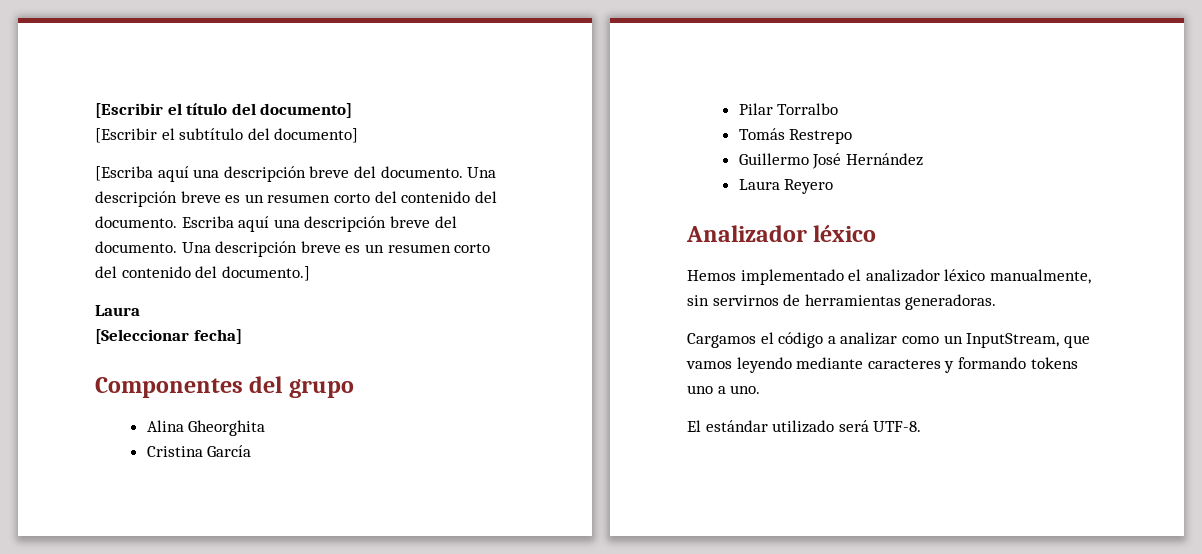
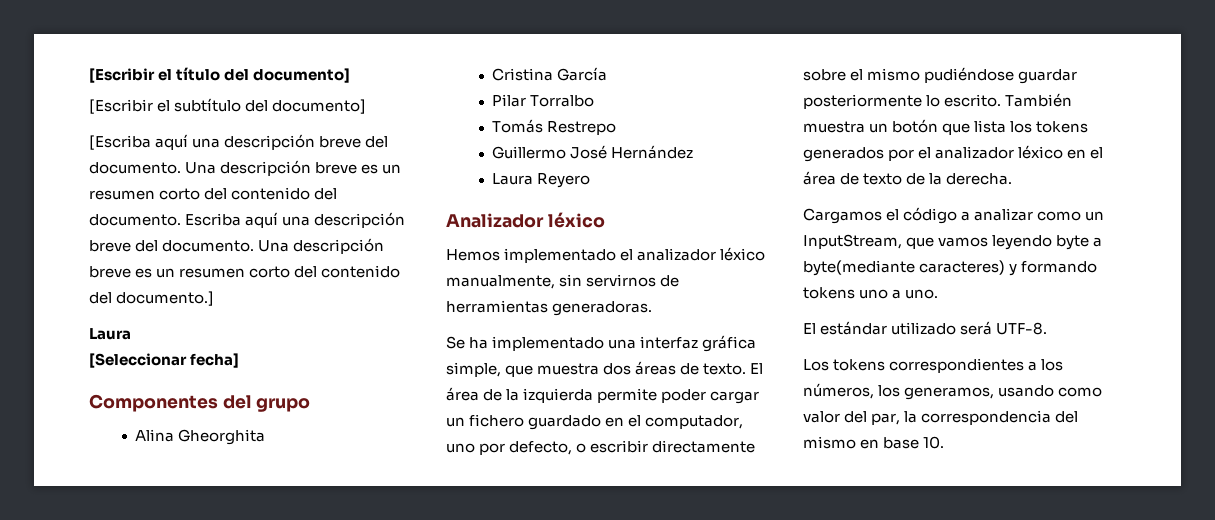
(997, 302) none -> [446,335,757,352] [446,361,764,377] [446,387,760,404] [446,414,744,430] [446,440,756,455] [803,67,1078,84] [803,93,1073,109] [803,119,1089,135] [803,145,1104,162] [803,171,1013,185] // Se ha implementado una interfaz gráfica simple, que muestra dos áreas de texto. El área de la izquierda permite poder cargar un fichero guardado en el computador, uno por defecto, o escribir directamente sobre el mismo pudiéndose guardar posteriormente lo escrito. También muestra un botón que lista los tokens generados por el analizador léxico en el área de texto de la derecha.
[796,357,941,369] mediante caracteres -> [1056,235,1103,250] [803,260,1006,276] byte a byte(mediante caracteres)
(922, 426) none -> [803,358,1064,373] [803,383,1103,400] [803,410,1079,425] [803,436,945,449] // Los tokens correspondientes a los números, los generamos, usando como valor del par, la correspondencia del mismo en base 10.

